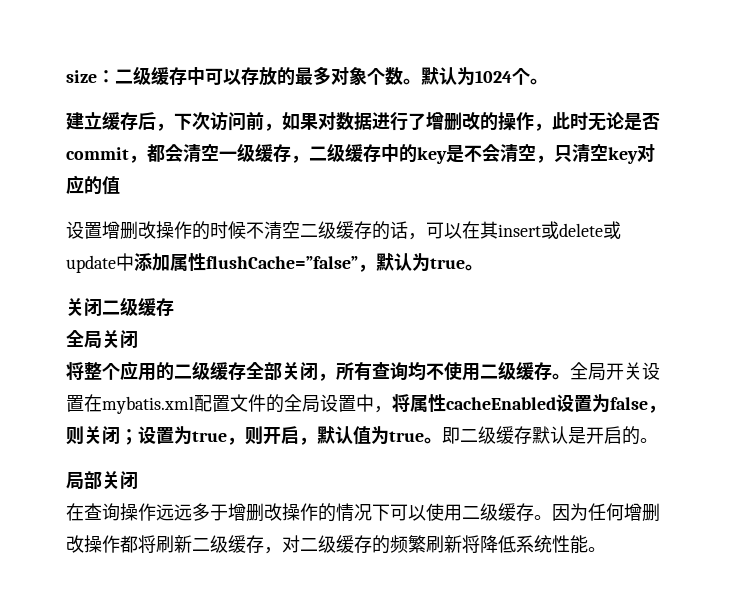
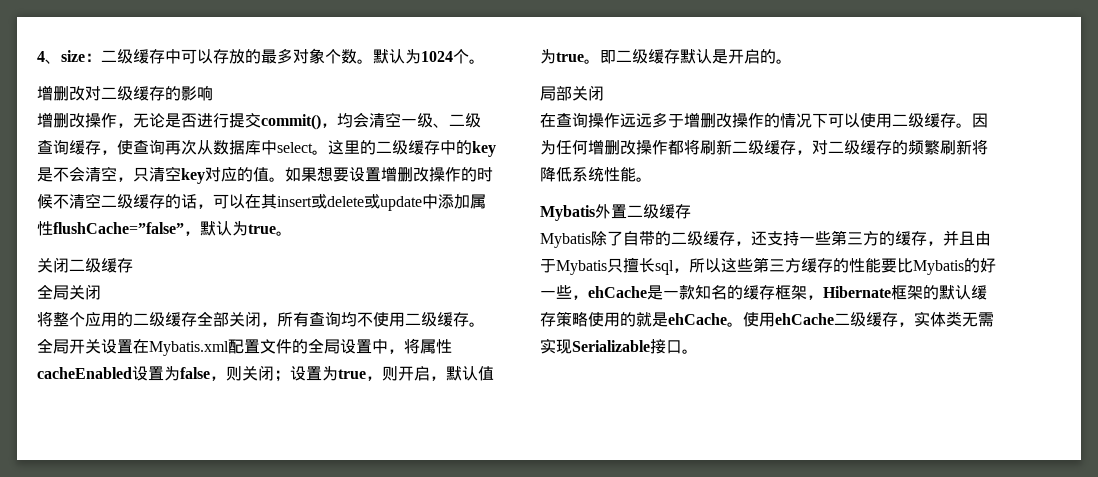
(66, 76) none -> [37,51,61,64] 4、
[66,111,660,131] [66,143,309,163] 建立缓存后，下次访问前，如果对数据进行了增删改的操作，此时无论是否commit，都会清空一级缓存， -> [37,85,213,101] [37,112,481,130] [37,139,376,155] 增删改对二级缓存的影响 // 增删改操作，无论是否进行提交commit()，均会清空一级、二级查询缓存，使查询再次从数据库中select。这里的
(120, 185) // -> [269,167,349,182] 。如果想要
[102,396,194,414] mybatis.xml -> [149,341,229,356] Mybatis.xml
(606, 549) none -> [540,204,691,221] [540,230,991,248] [540,257,996,275] [540,285,987,300] [540,311,994,327] [540,338,698,354] // Mybatis外置二级缓存 // Mybatis除了自带的二级缓存，还支持一些第三方的缓存，并且由于Mybatis只擅长sql，所以这些第三方缓存的性能要比Mybatis的好一些，ehCache是一款知名的缓存框架，Hibernate框架的默认缓存策略使用的就是ehCache。使用ehCache二级缓存，实体类无需实现Serializable接口。

